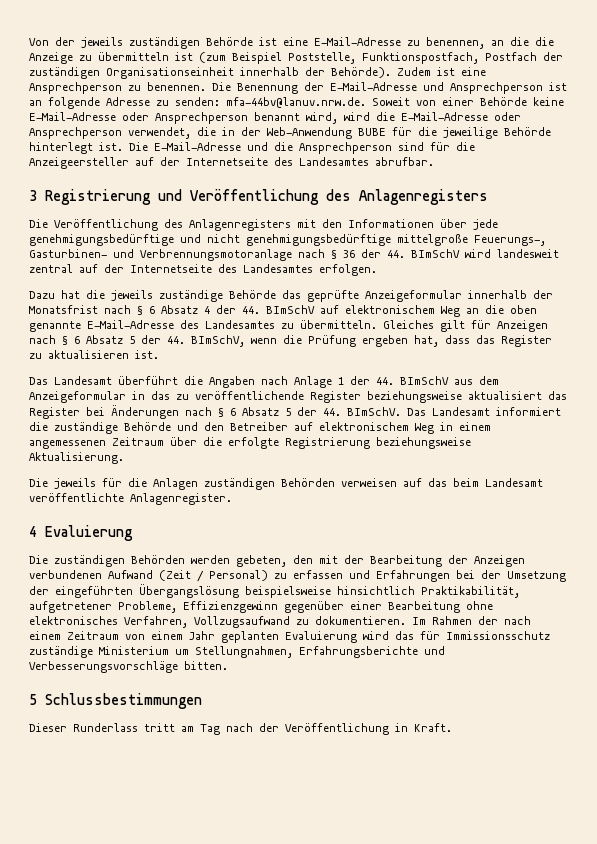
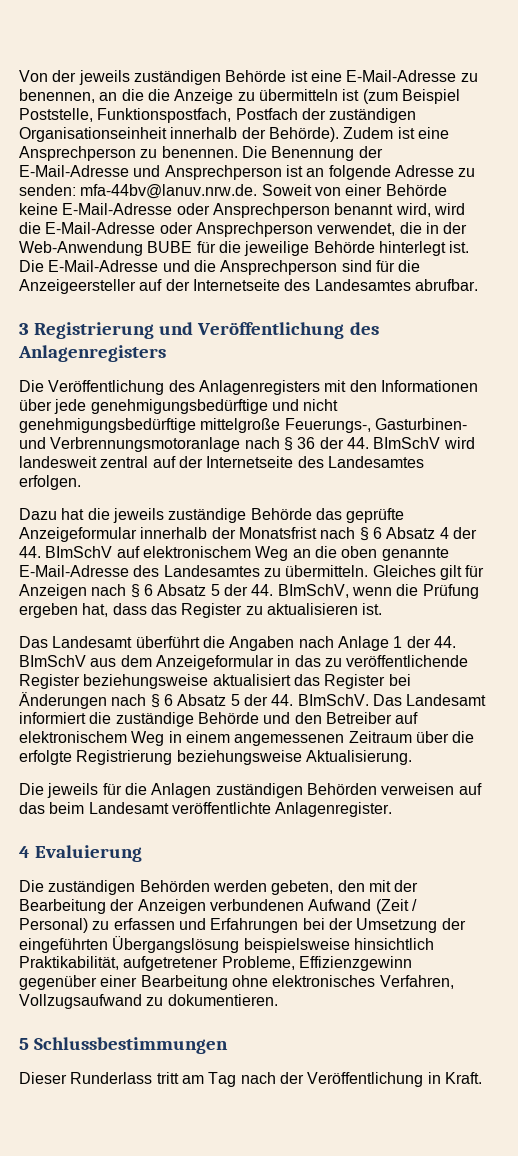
[412,616,531,625] [29,631,550,643] [29,646,445,658] [29,661,228,673] Im Rahmen der nach einem Zeitraum von einem Jahr geplanten Evaluierung wird das für Immissionsschutz zuständige Ministerium um Stellungnahmen, Erfahrungsberichte und Verbesserungsvorschläge bitten. -> (278, 1000) none

